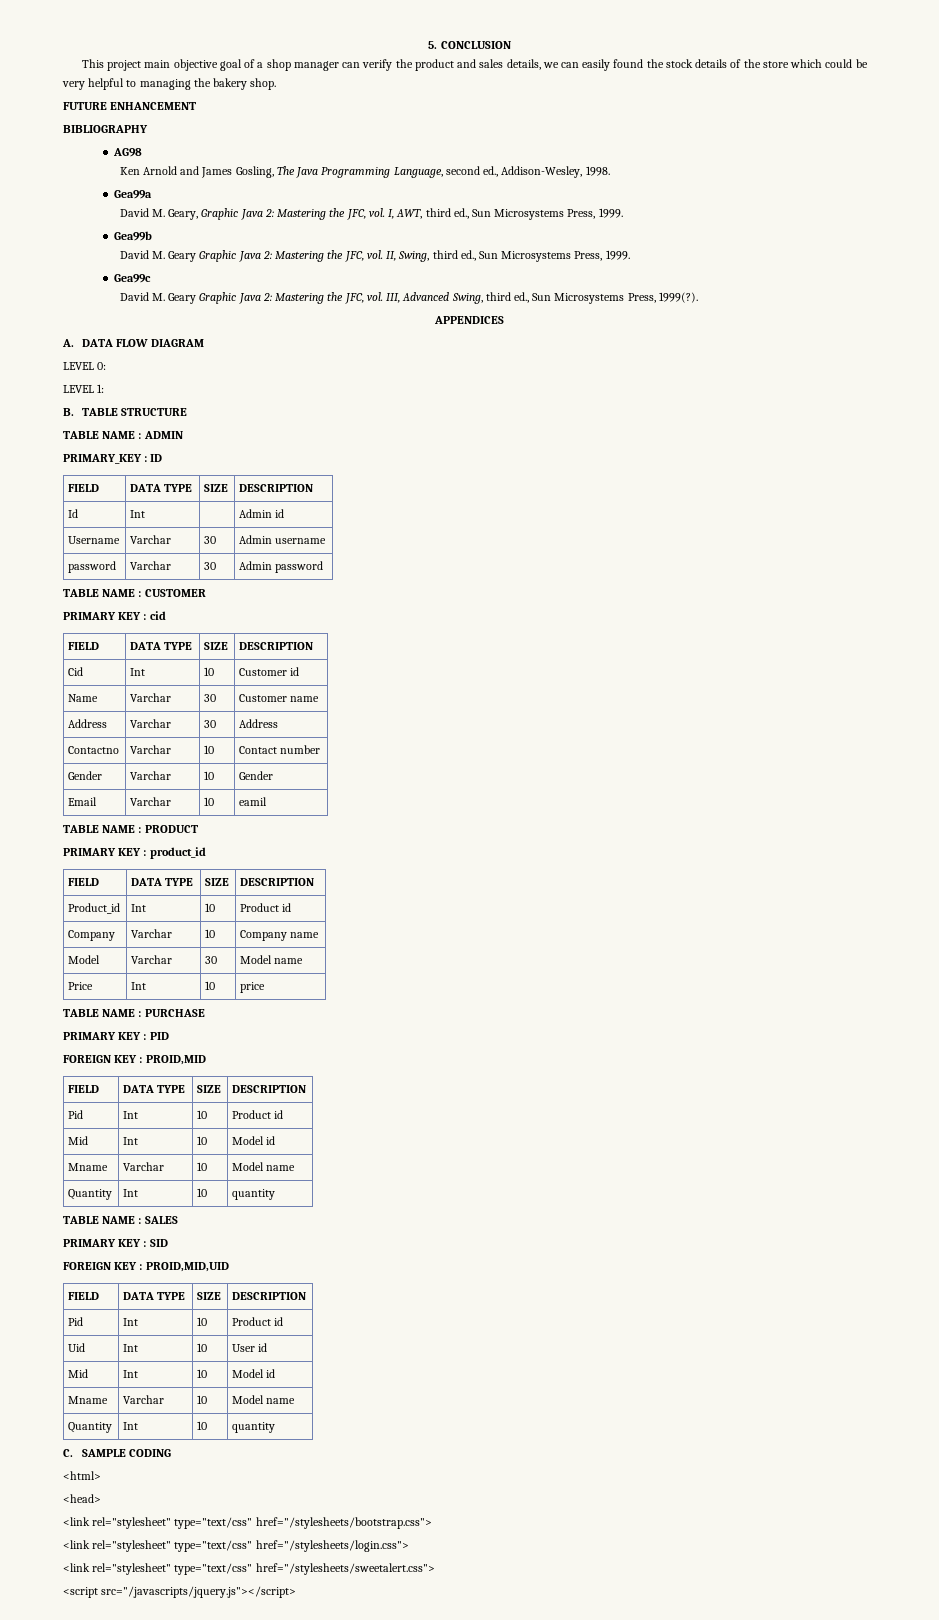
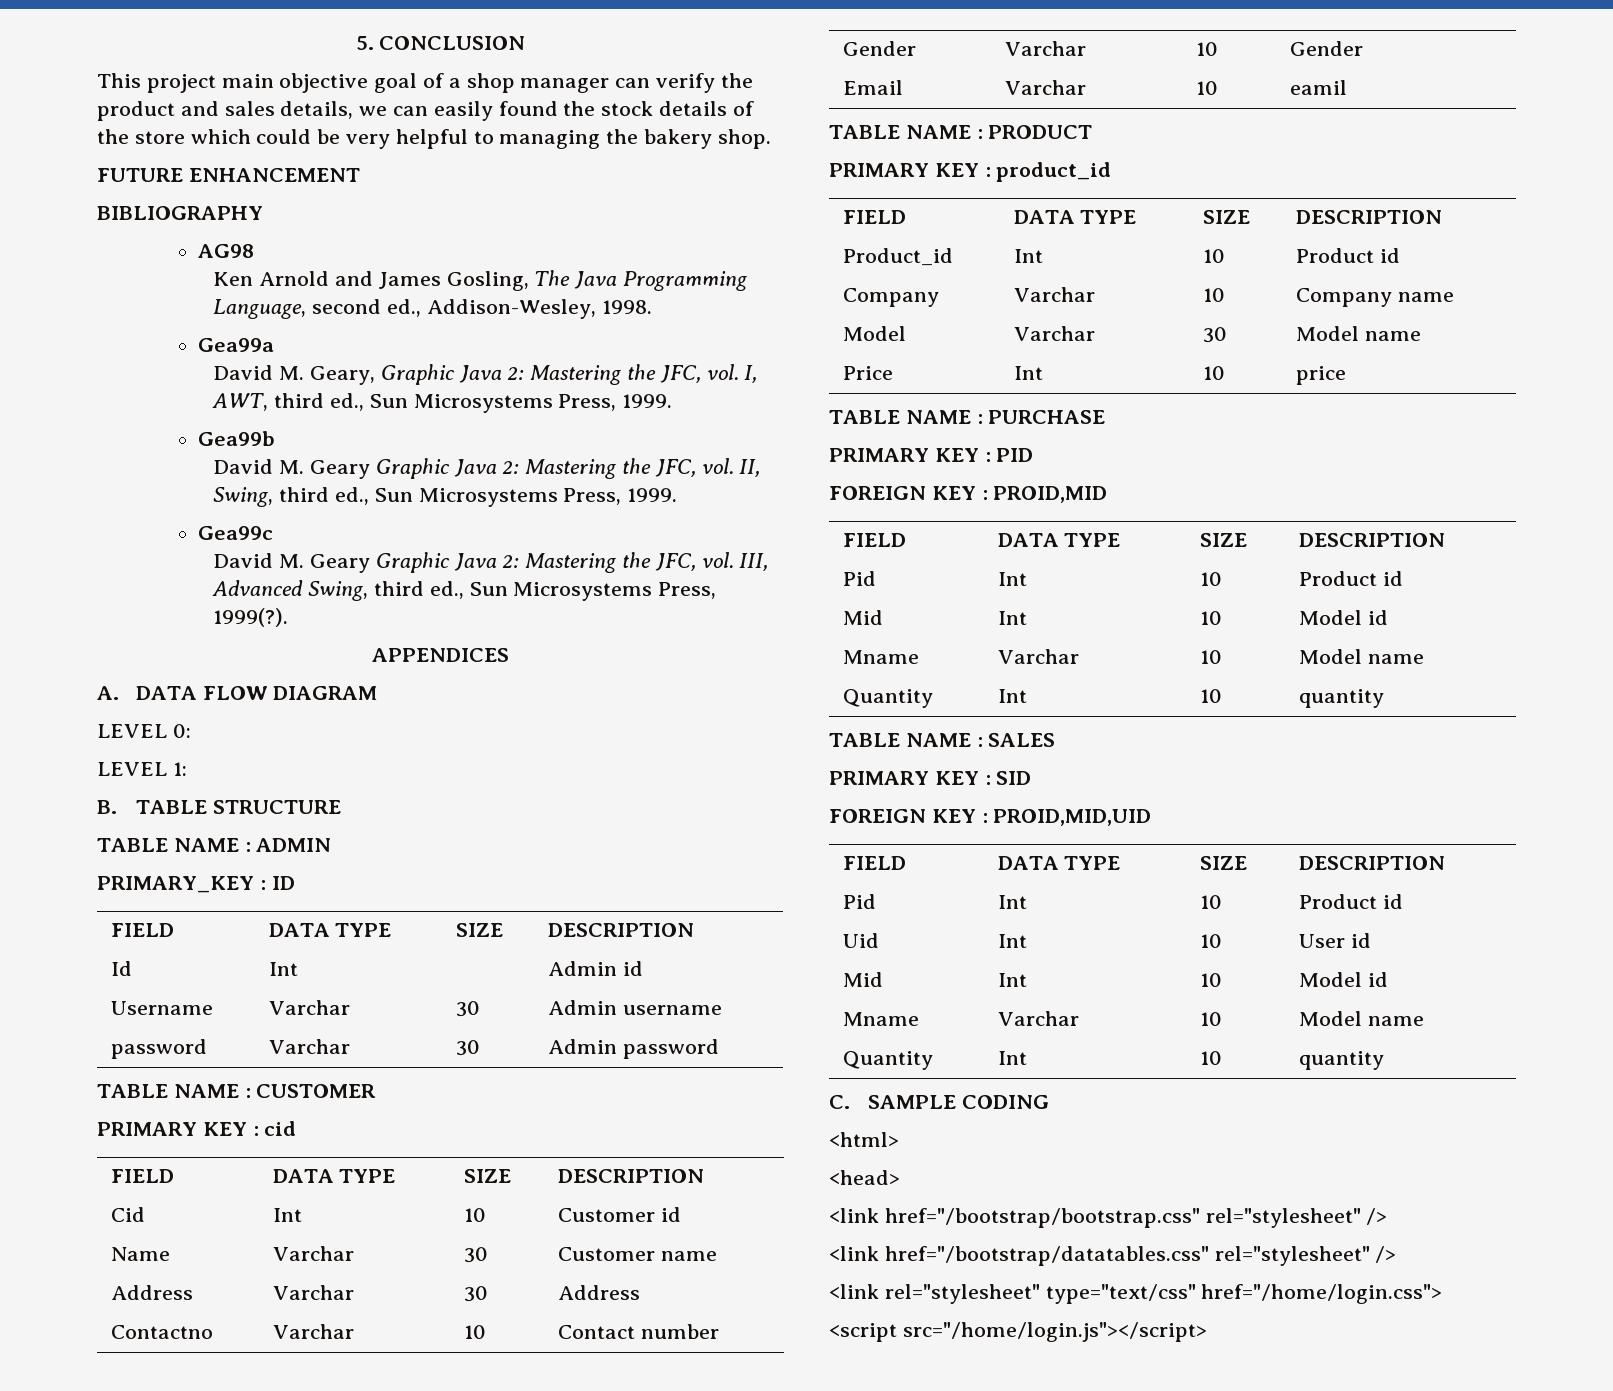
[92,1517,432,1529] [63,1540,409,1552] [63,1563,435,1575] rel="stylesheet" type="text/css" href="/stylesheets/bootstrap.css"> // <link rel="stylesheet" type="text/css" href="/stylesheets/login.css"> // <link rel="stylesheet" type="text/css" href="/stylesheets/sweetalert.css"> -> [884,1208,1388,1228] [829,1246,1397,1266] [829,1284,1443,1304] href="/bootstrap/bootstrap.css" rel="stylesheet" /> // <link href="/bootstrap/datatables.css" rel="stylesheet" /> // <link rel="stylesheet" type="text/css" href="/home/login.css">
[101,1586,297,1598] src="/javascripts/jquery.js"></script> -> [902,1322,1207,1342] src="/home/login.js"></script>

